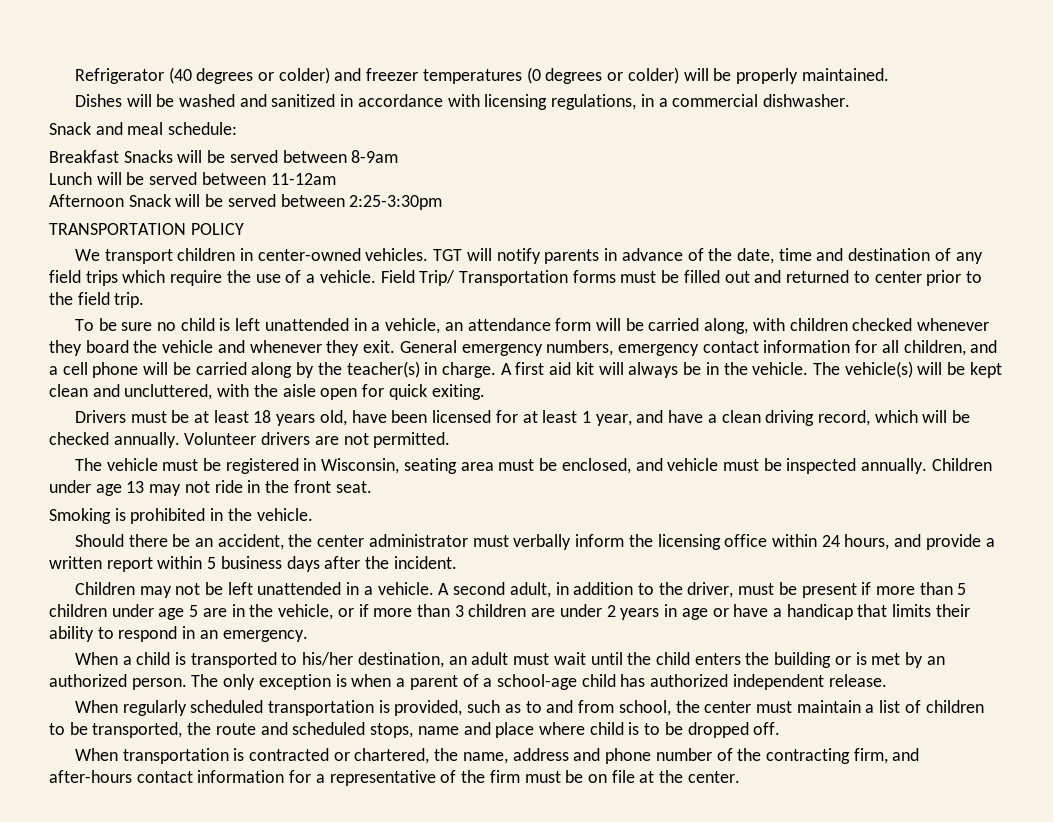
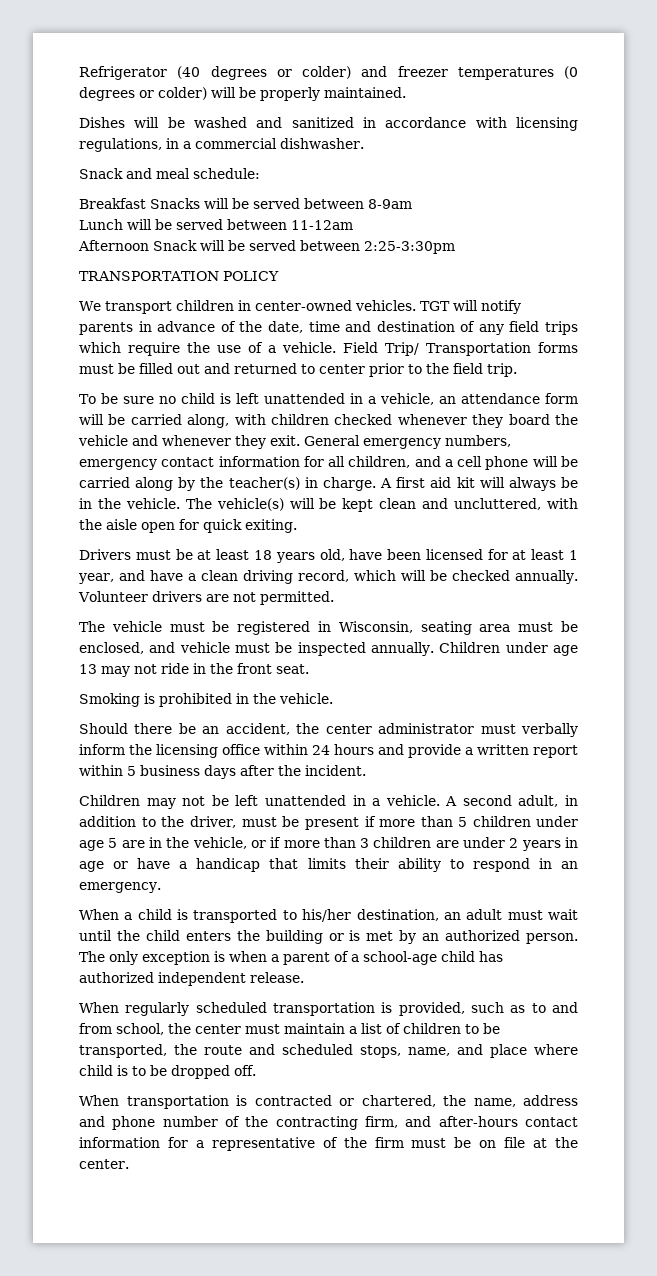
[844,534,890,550] hours, -> [334,744,374,755] hours
[417,726,459,735] name -> [408,1047,450,1056] name,

